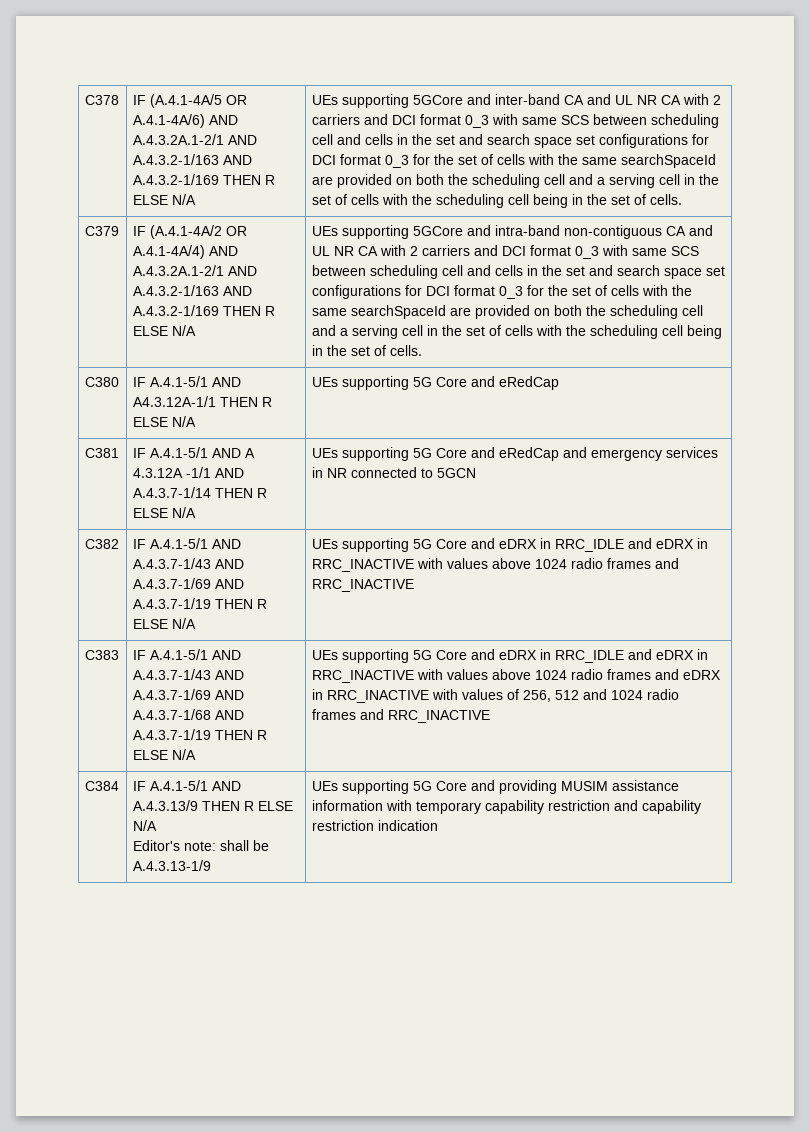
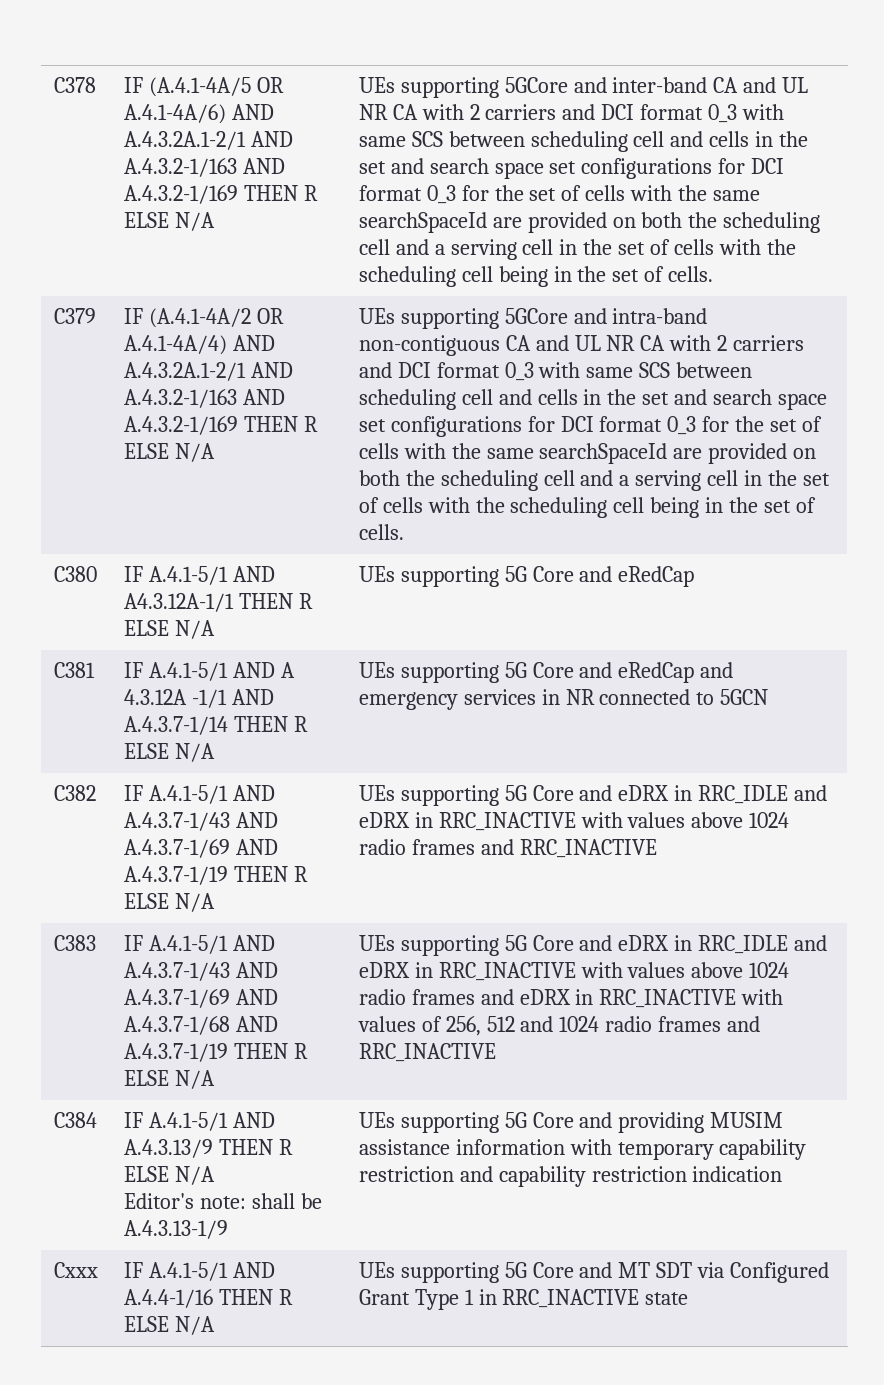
(438, 825) none -> [53,1262,98,1278] [123,1262,275,1281] [123,1289,293,1308] [123,1316,215,1335] [358,1262,830,1283] [358,1289,689,1310] // Cxxx | IF A.4.1-5/1 AND A.4.4-1/16 THEN R ELSE N/A | UEs supporting 5G Core and MT SDT via Configured Grant Type 1 in RRC_INACTIVE state

